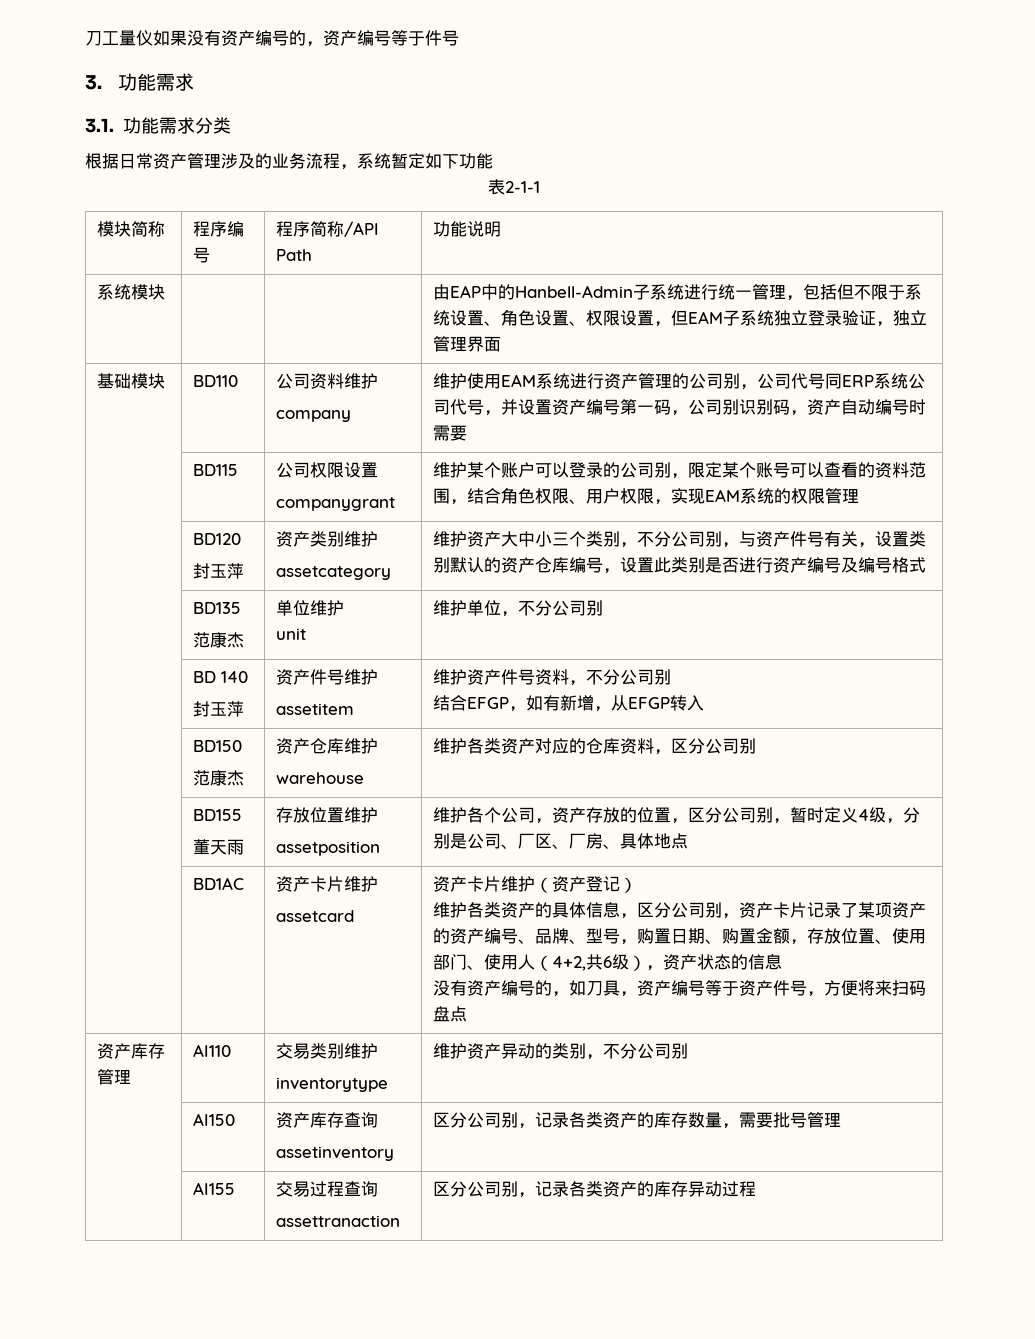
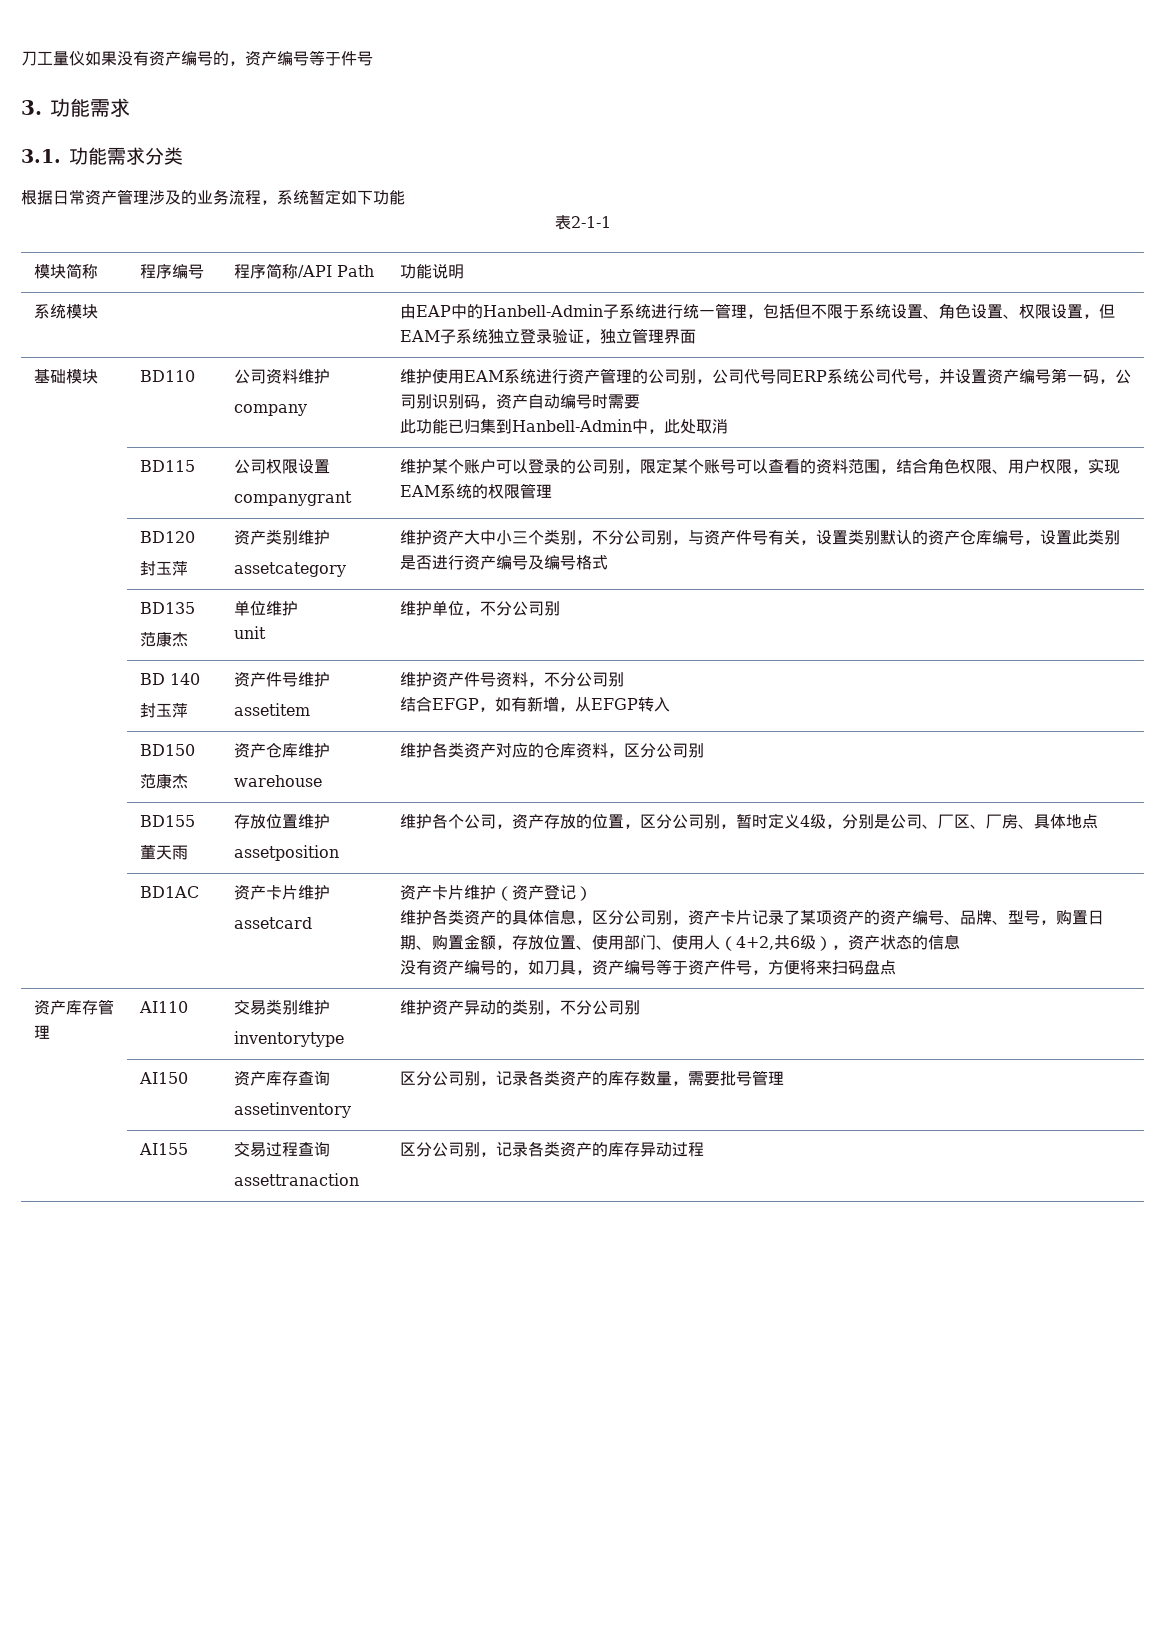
(467, 433) none -> [399,419,728,434] // 此功能已归集到Hanbell-Admin中，此处取消

